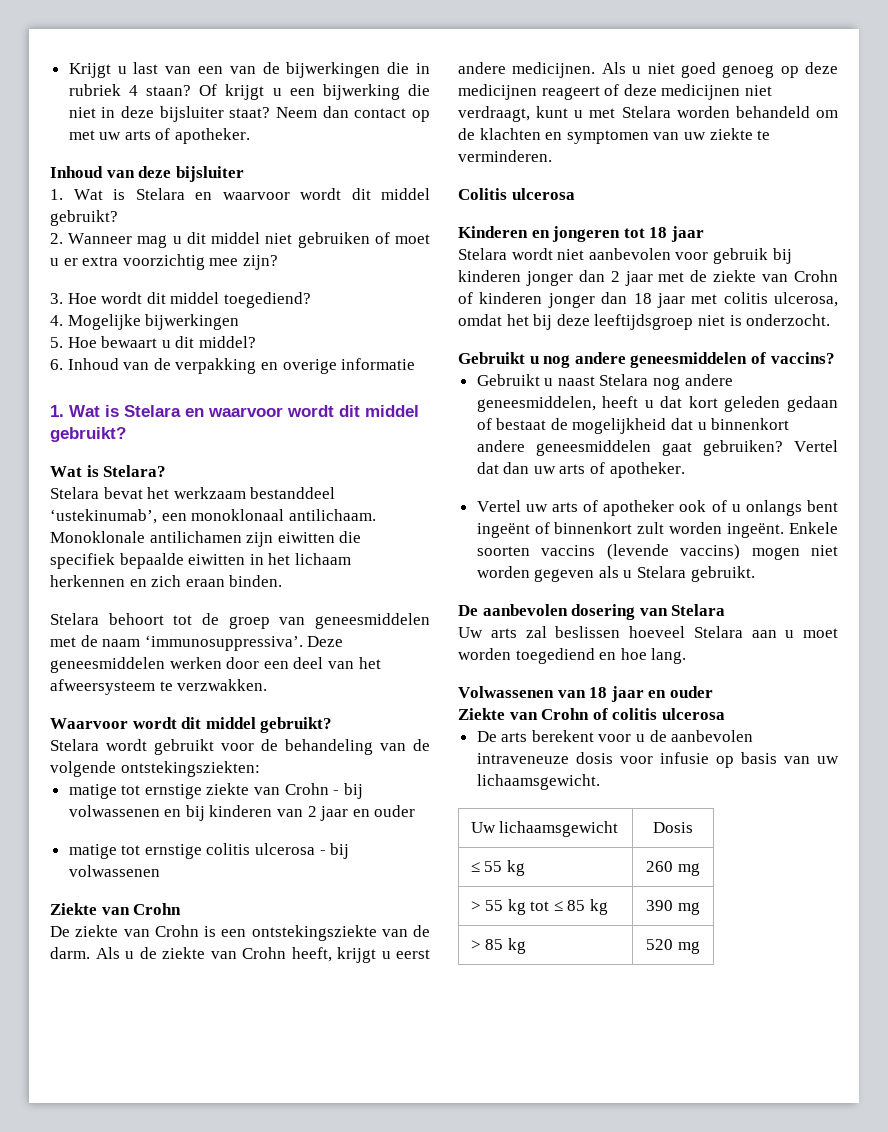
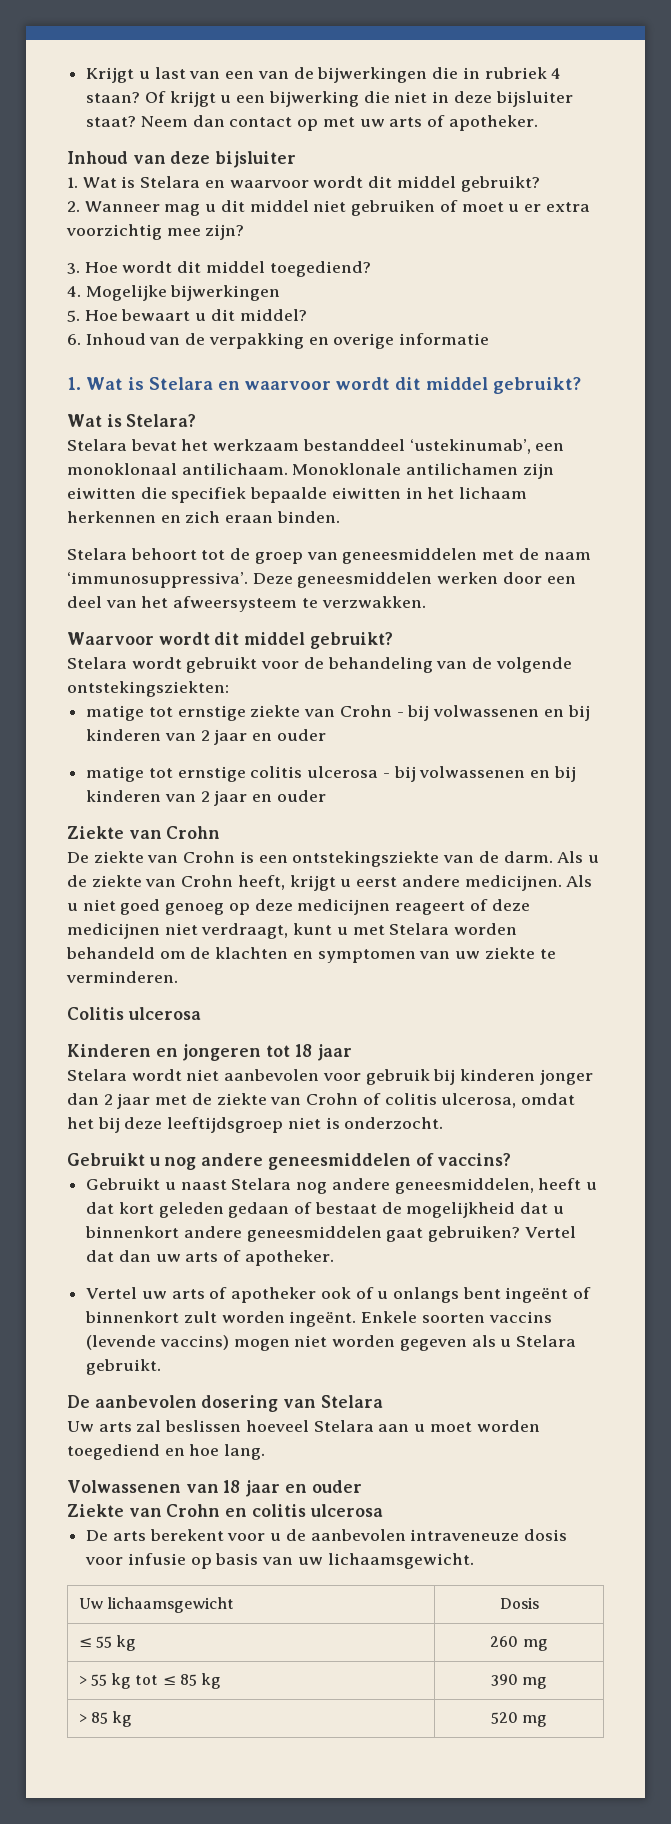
(160, 871) none -> [530,766,576,782] [86,790,326,806] en bij kinderen van 2 jaar en ouder
[479,292,718,308] kinderen jonger dan 18 jaar met -> (381, 1099) none
[592,708,608,720] of -> [225,1508,248,1517] en

